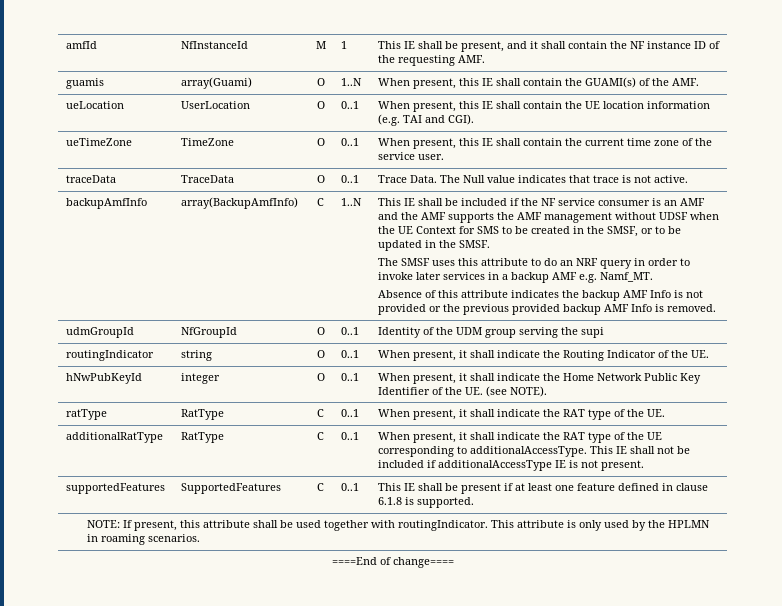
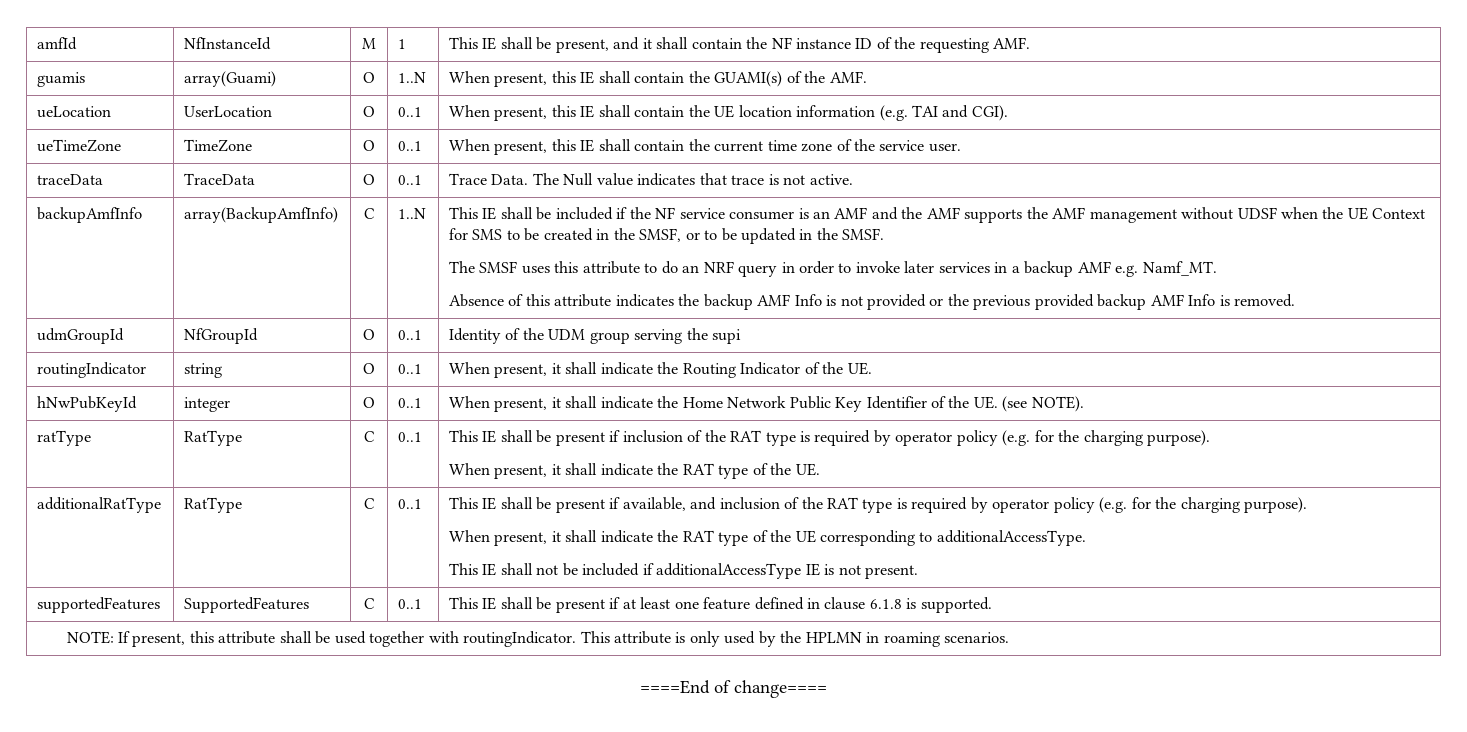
(359, 413) none -> [449,430,1211,446] This IE shall be present if inclusion of the RAT type is required by operator policy (e.g. for the charging purpose). //
(359, 436) none -> [449,497,1308,513] This IE shall be present if available, and inclusion of the RAT type is required by operator policy (e.g. for the charging purpose). //
(587, 451) none -> (1086, 538) //

